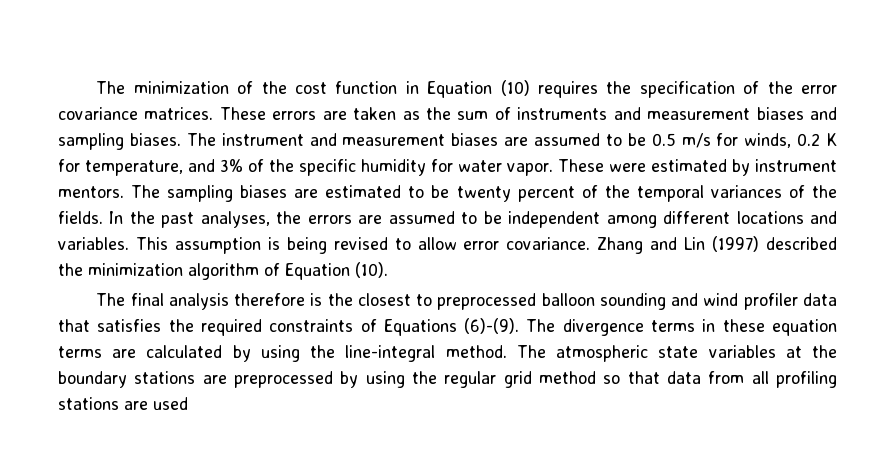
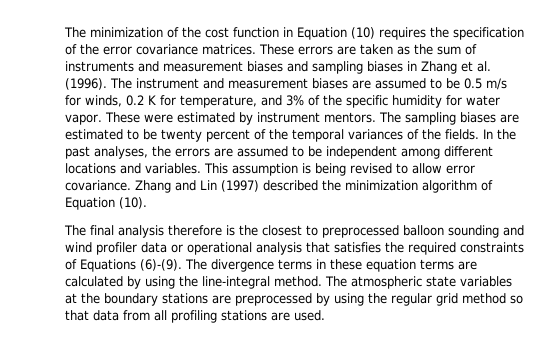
[129,133,181,146] biases. -> [367,61,491,74] [65,78,107,90] biases in Zhang et al. (1996).
(837, 299) none -> [171,242,302,255] or operational analysis
[153,397,188,410] used -> [294,310,325,321] used.

